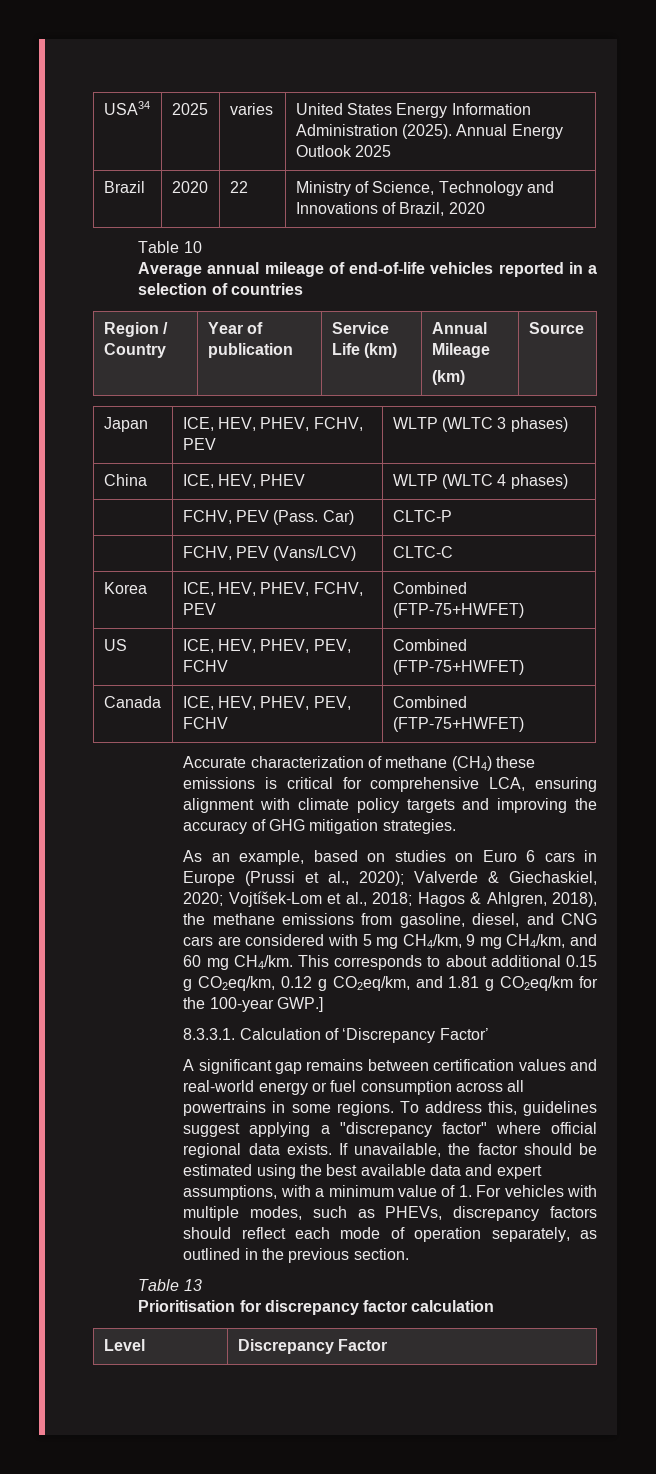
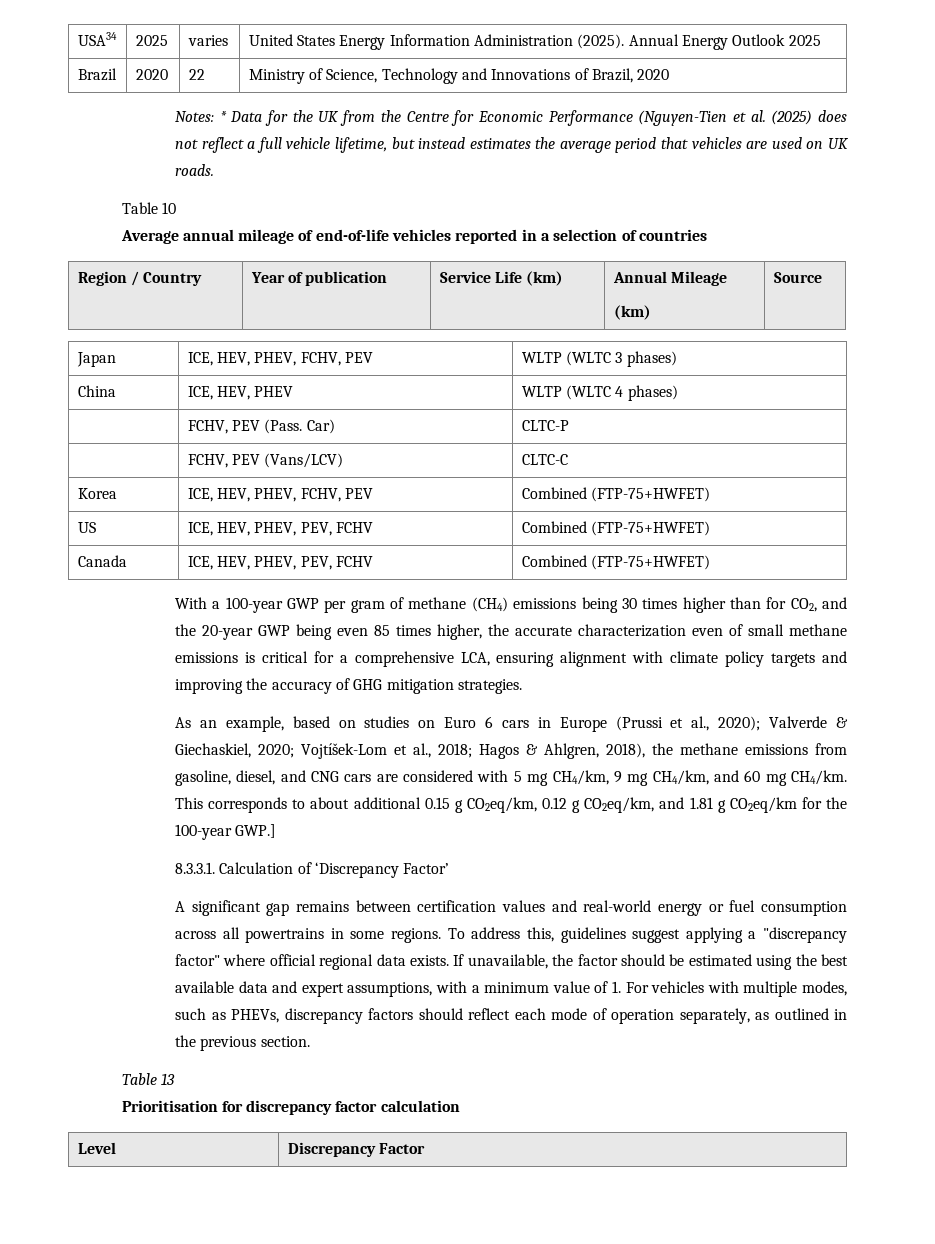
(485, 208) none -> [175,110,847,126] [175,137,849,153] [175,164,215,176] // Notes: * Data for the UK from the Centre for Economic Performance (Nguyen-Tien et al. (2025) does not reflect a full vehicle lifetime, but instead estimates the average period that vehicles are used on UK roads.
[183,756,535,771] Accurate characterization of methane (CH4) these -> [175,597,848,613] [175,624,848,640] With a 100-year GWP per gram of methane (CH4) emissions being 30 times higher than for CO2, and the 20-year GWP being even 85 times higher, the accurate characterization even of small methane
(362, 783) none -> [339,655,348,663] a

